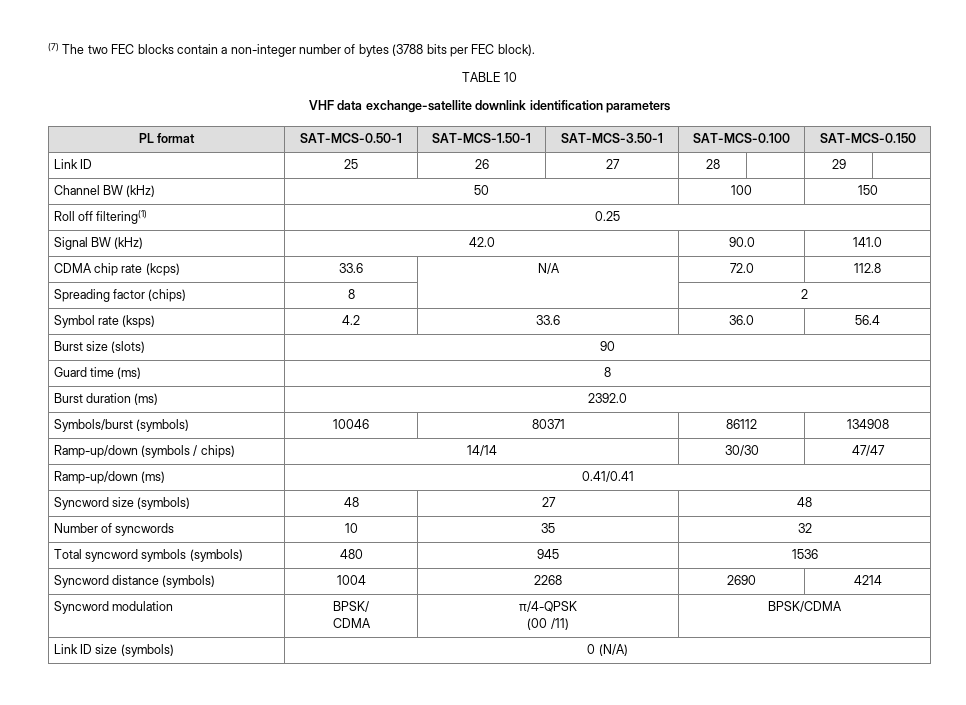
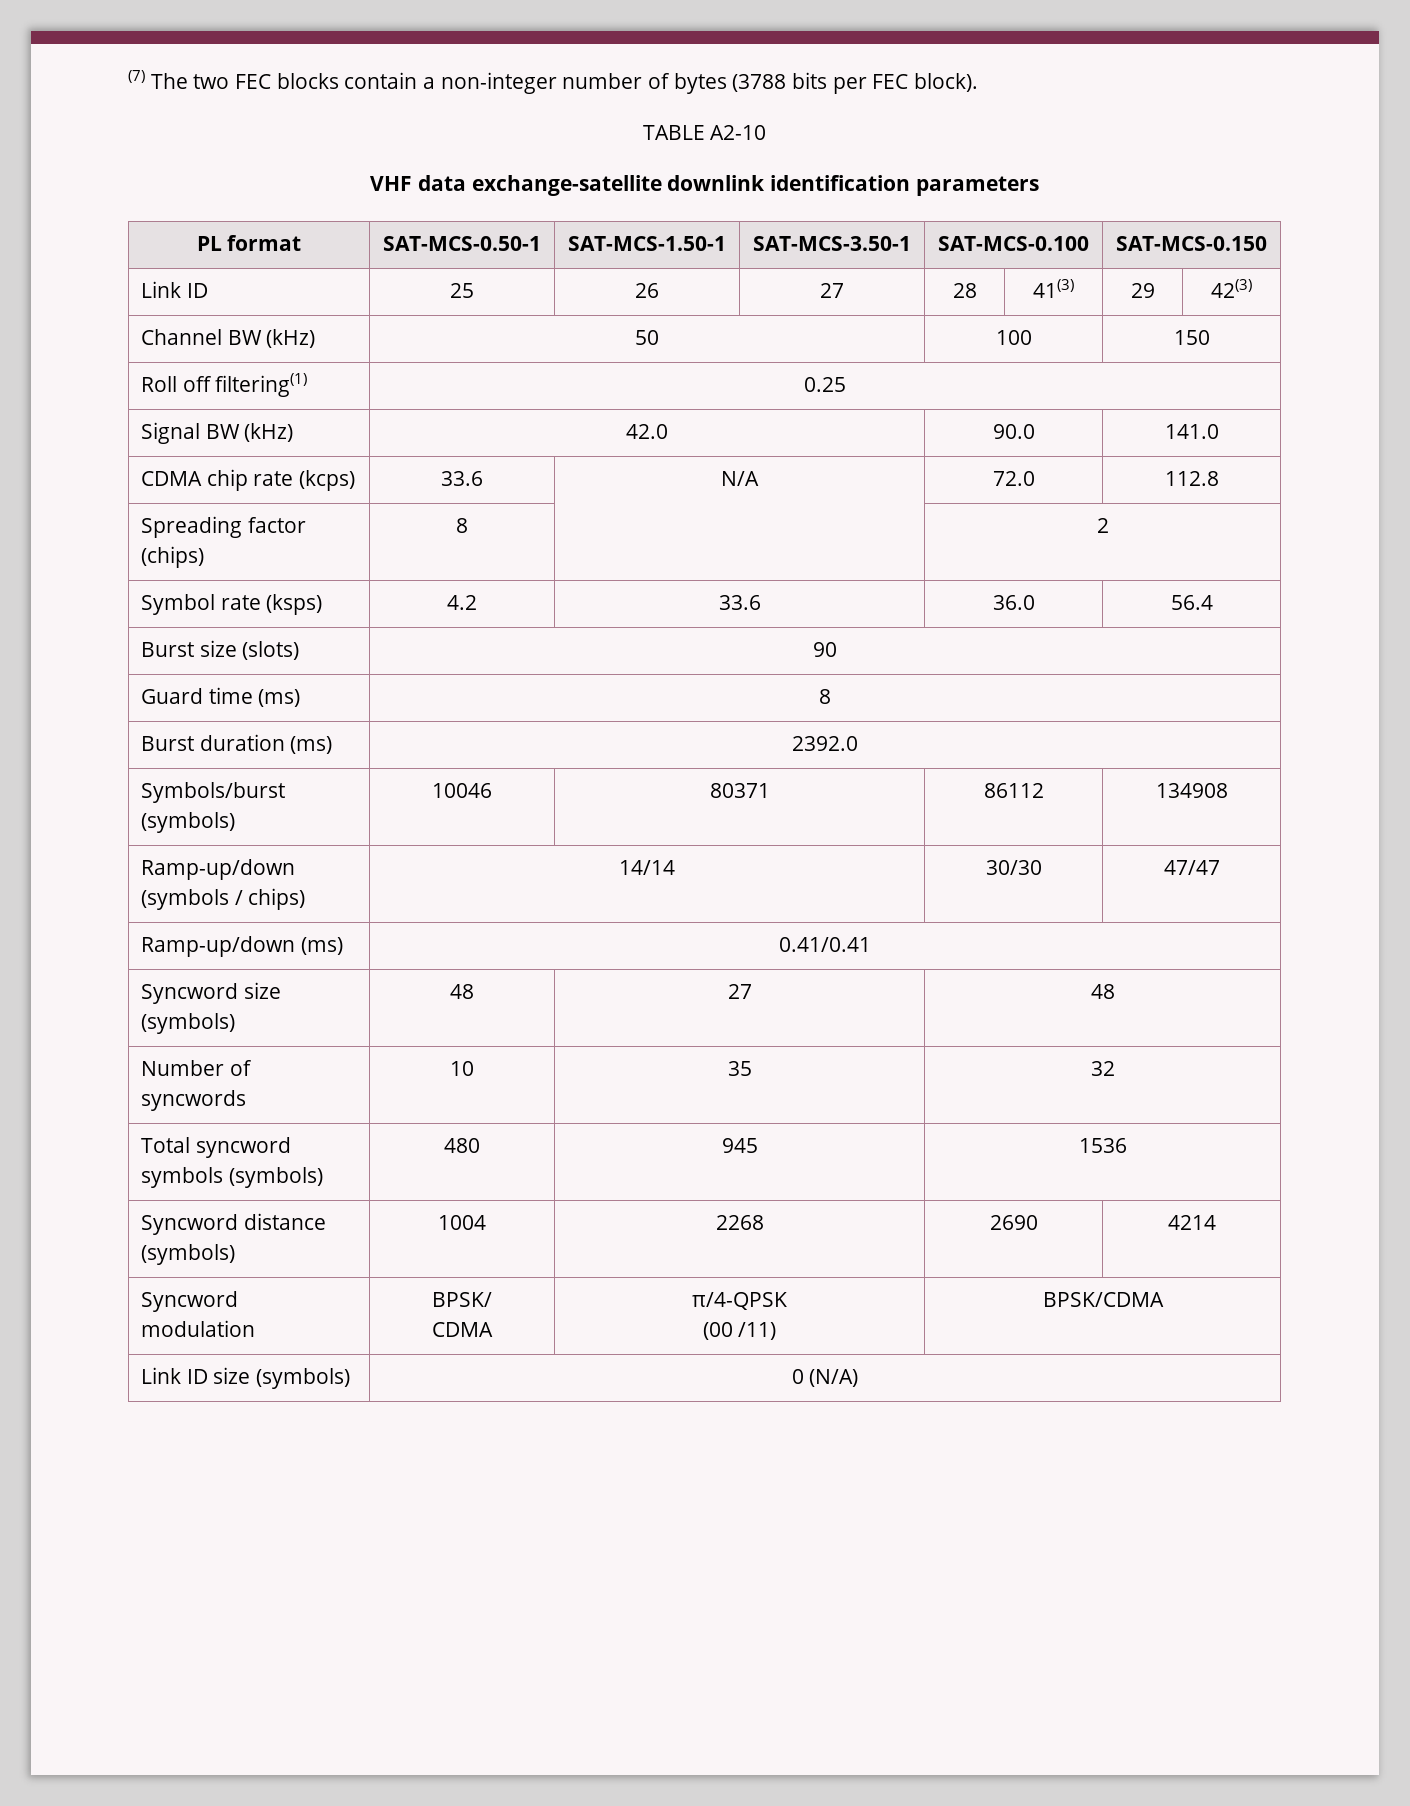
[503,72,517,82] 10 -> [710,125,767,140] A2-10
(720, 164) none -> [1033,279,1074,298] 41(3)
(846, 164) none -> [1211,279,1252,298] 42(3)

